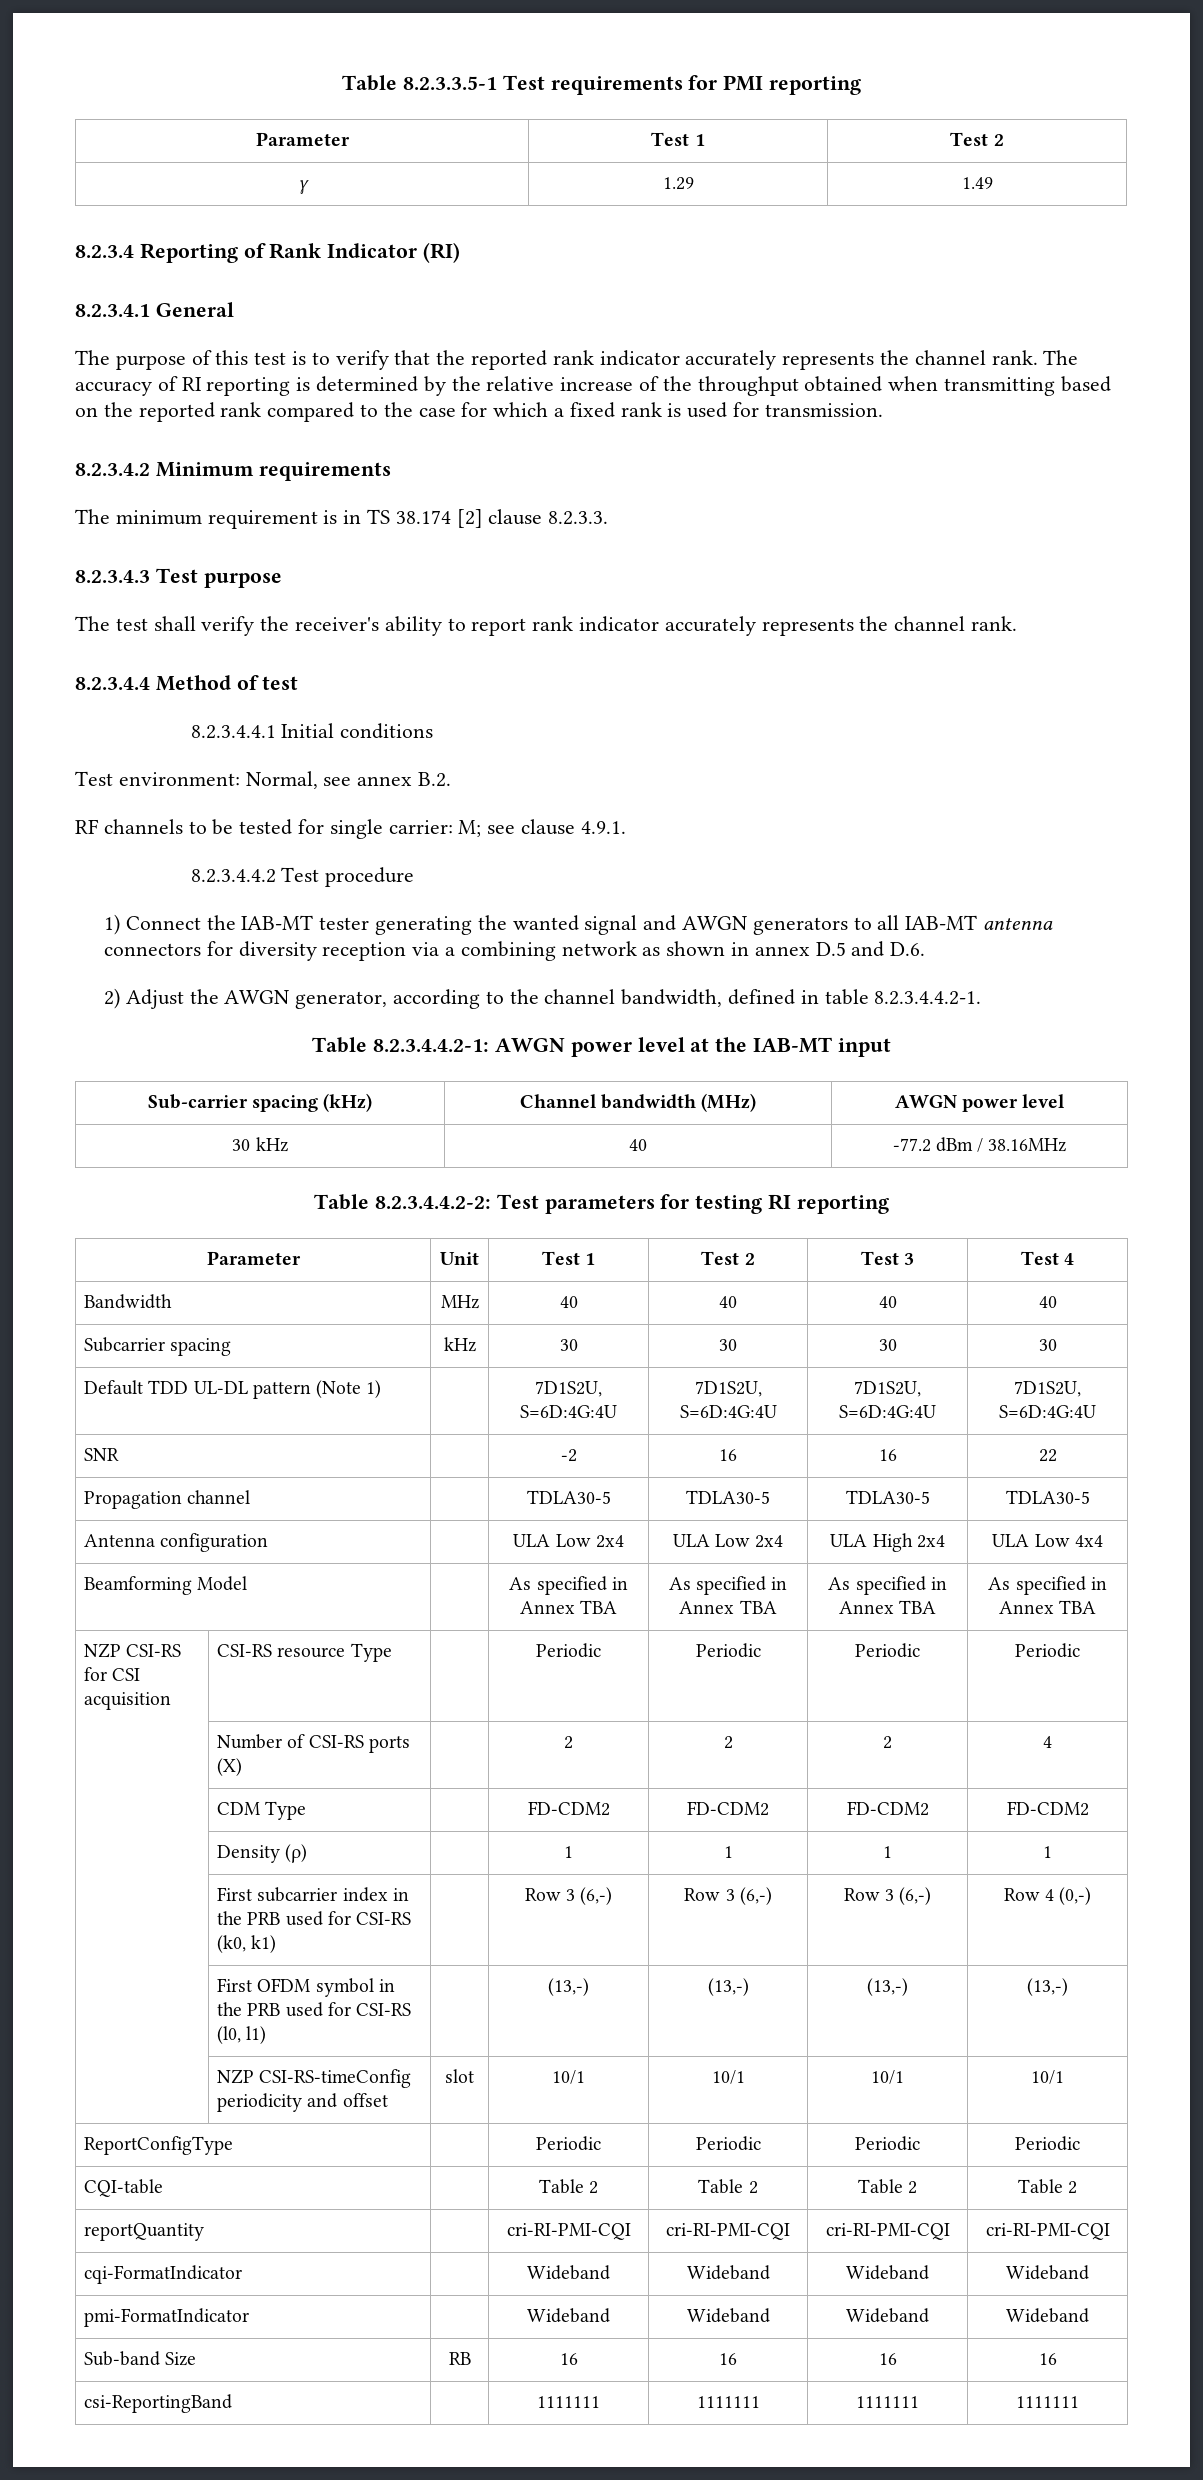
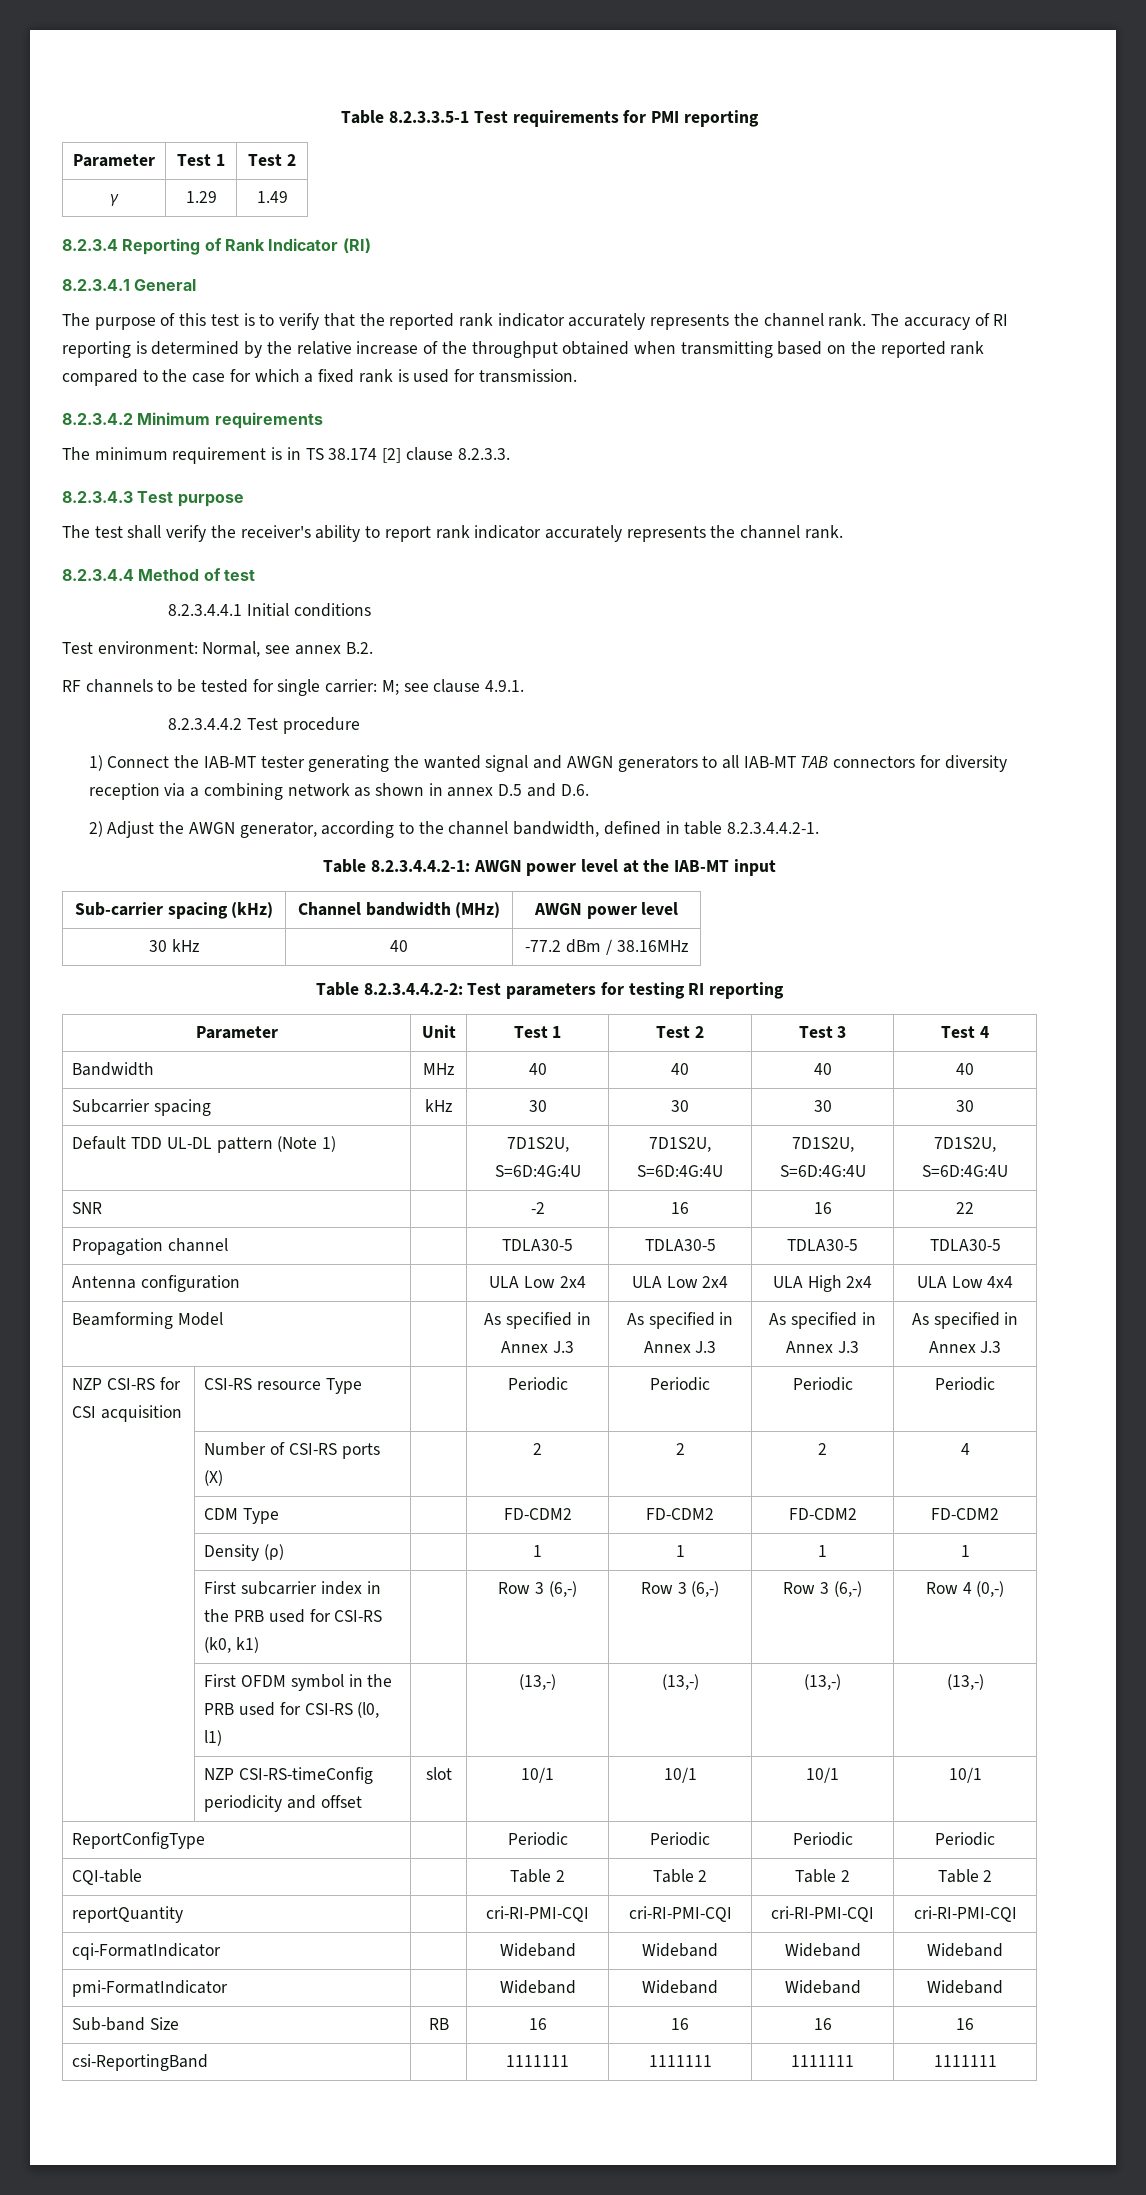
[982,918,1053,930] antenna -> [800,756,829,768] TAB
[580,1600,618,1614] [668,1576,788,1595] [679,1600,777,1614] [828,1576,947,1595] [838,1600,937,1614] [988,1576,1107,1595] [998,1600,1097,1614] TBA | As specified in Annex TBA | As specified in Annex TBA | As specified in Annex TBA -> [552,1341,574,1353] [626,1312,734,1329] [643,1341,717,1353] [769,1312,876,1329] [786,1341,859,1353] [911,1312,1019,1329] [928,1341,1002,1353] J.3 | As specified in Annex J.3 | As specified in Annex J.3 | As specified in Annex J.3

